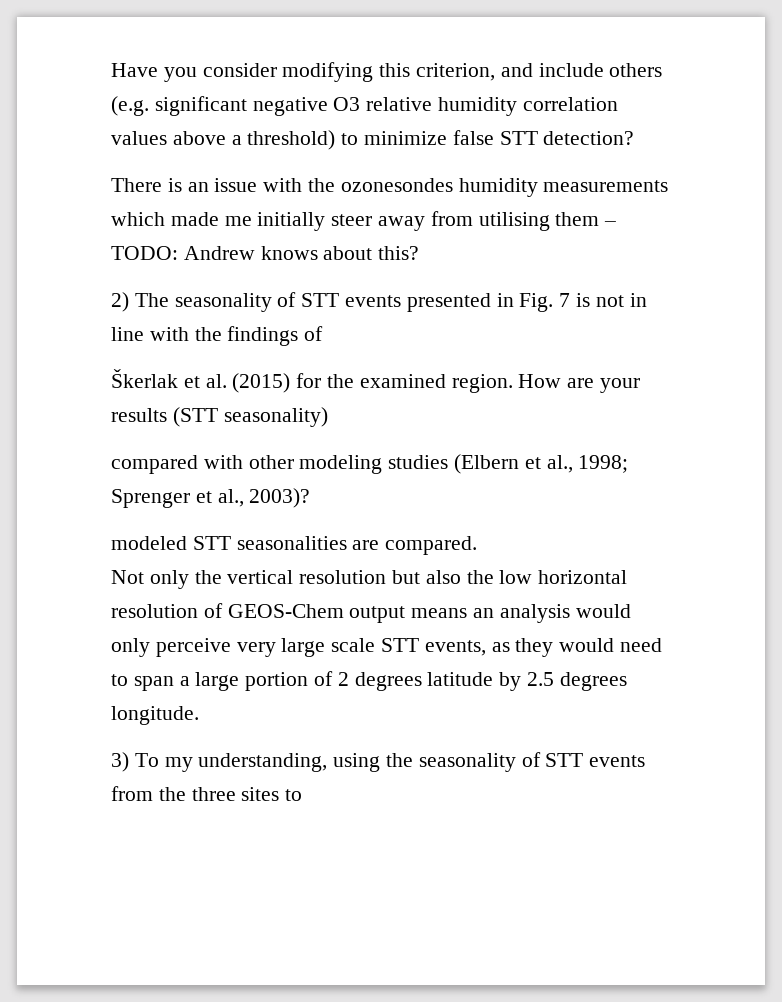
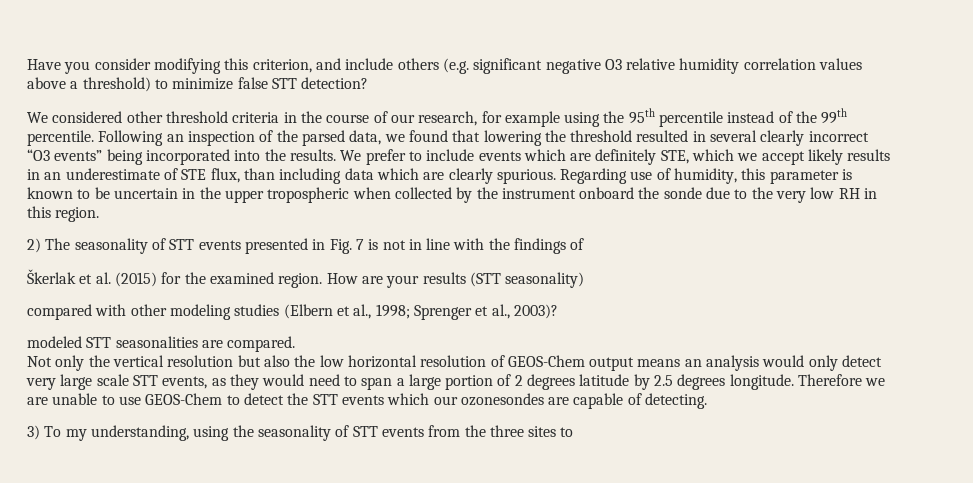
[111,178,669,197] [111,211,617,231] [111,246,420,260] There is an issue with the ozonesondes humidity measurements which made me initially steer away from utilising them – TODO: Andrew knows about this? -> [27,108,848,127] [27,130,869,146] [27,149,891,165] [27,168,853,184] [27,187,878,203] [27,206,100,222] We considered other threshold criteria in the course of our research, for example using the 95th percentile instead of the 99th percentile. Following an inspection of the parsed data, we found that lowering the threshold resulted in several clearly incorrect “O3 events” being incorporated into the results. We prefer to include events which are definitely STE, which we accept likely results in an underestimate of STE flux, than including data which are clearly spurious. Regarding use of humidity, this parameter is known to be uncertain in the upper tropospheric when collected by the instrument onboard the sonde due to the very low RH in this region.
[155,638,231,657] perceive -> [842,355,883,367] detect
(199, 715) none -> [798,374,886,386] [27,393,708,409] Therefore we are unable to use GEOS-Chem to detect the STT events which our ozonesondes are capable of detecting.

